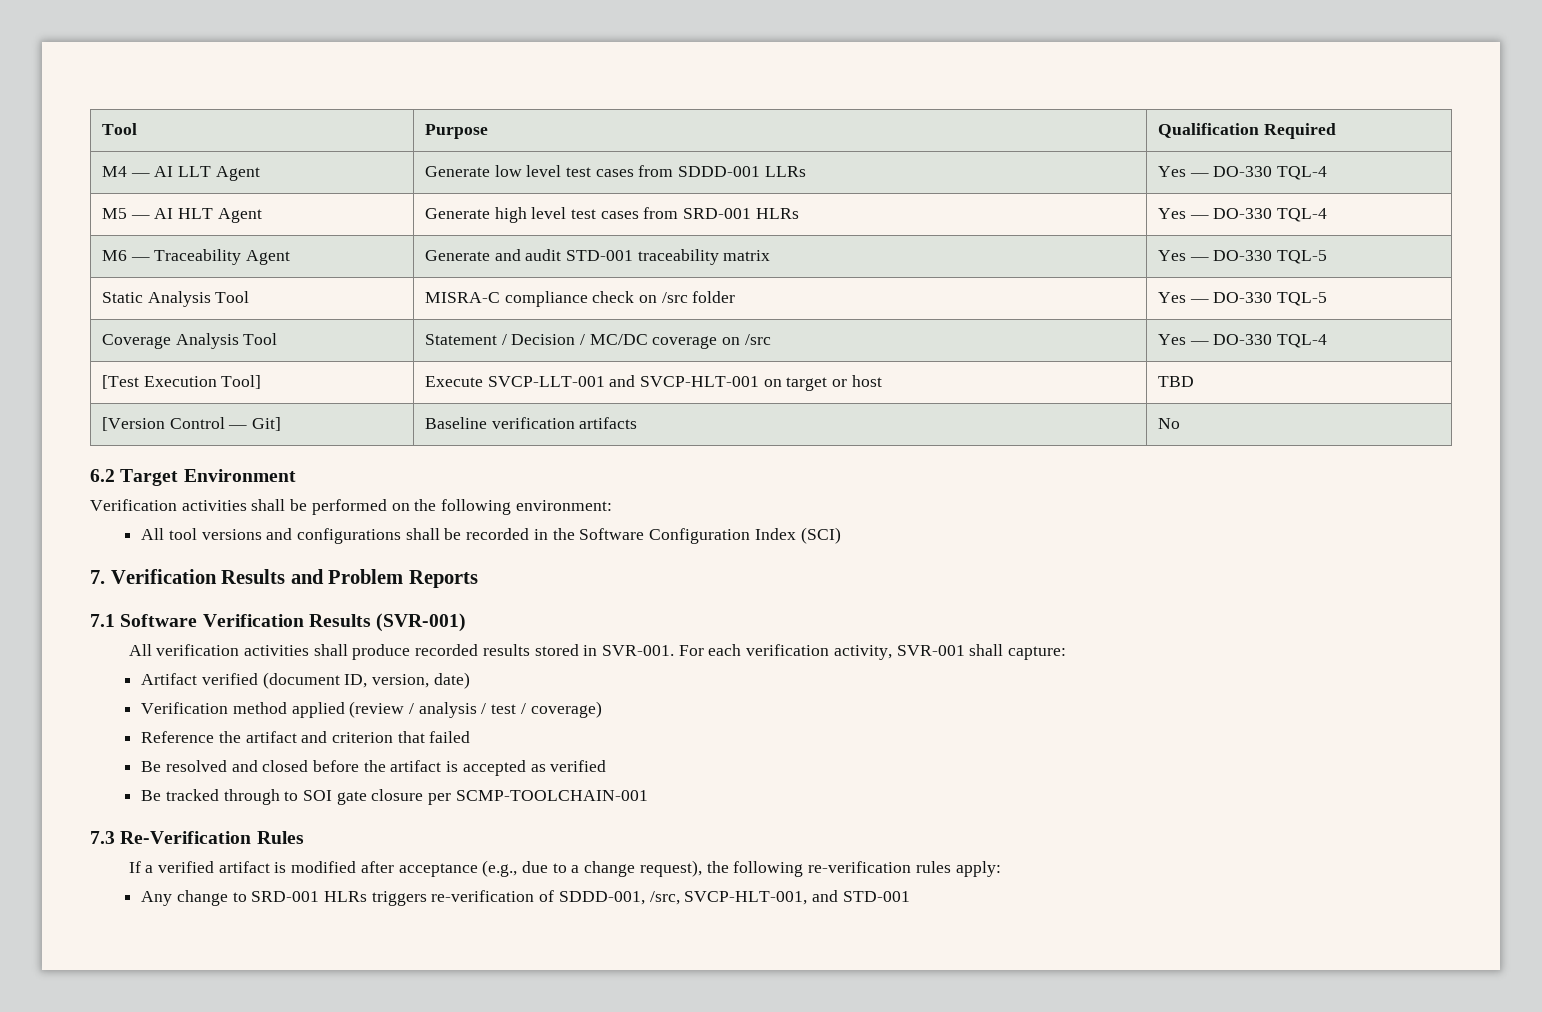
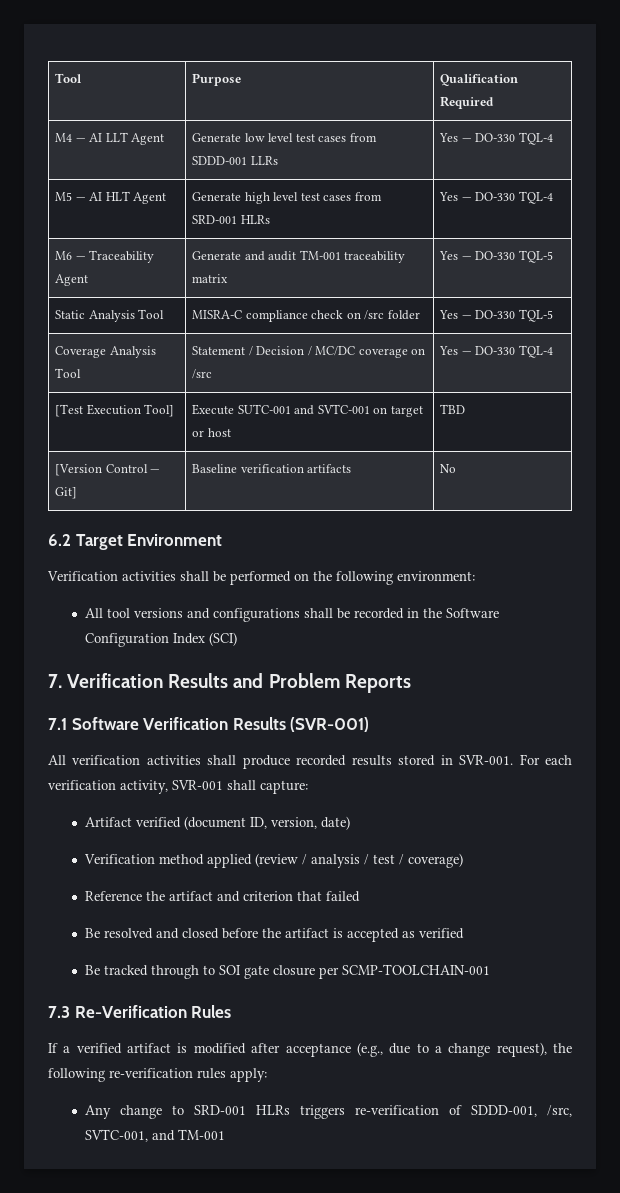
[566,250,634,261] STD-001 -> [299,250,341,260] TM-001
[487,375,760,387] SVCP-LLT-001 and SVCP-HLT-001 -> [237,404,370,415] SUTC-001 and SVTC-001
[684,890,910,905] SVCP-HLT-001, and STD-001 -> [84,1129,225,1142] SVTC-001, and TM-001

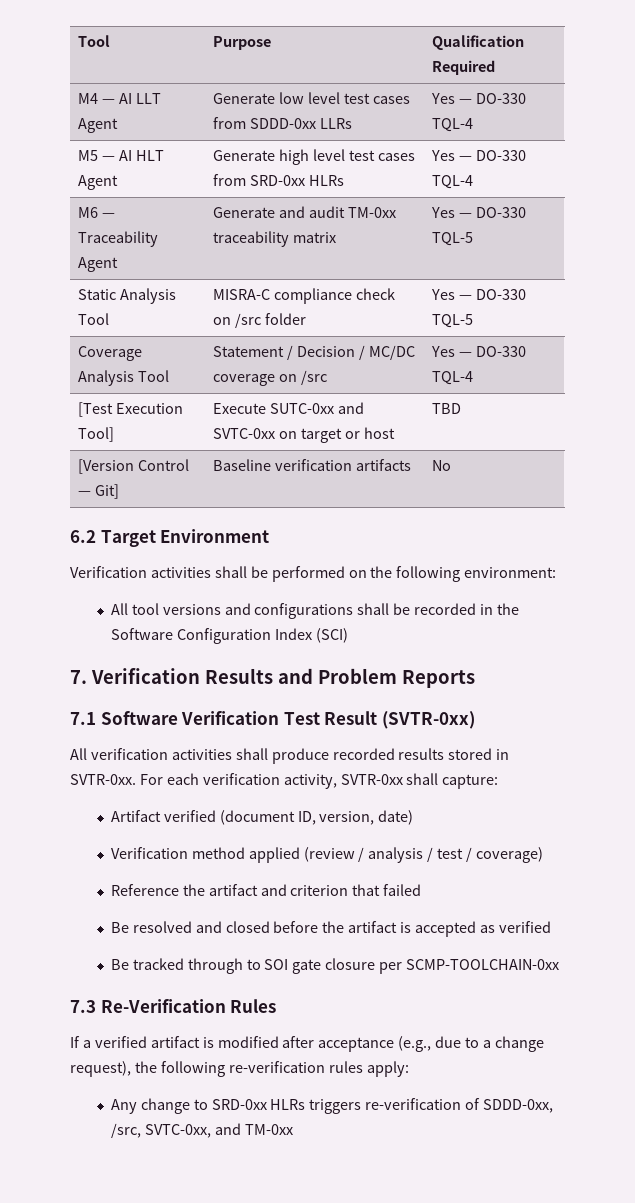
[192,156,248,165] SDDD-001 -> [250,118,317,129] SDDD-0xx
[192,215,238,224] SRD-001 -> [250,175,306,186] SRD-0xx
[299,250,341,260] TM-001 -> [348,207,397,218] TM-0xx
[237,404,370,415] SUTC-001 and SVTC-001 -> [270,402,365,414] [213,428,276,439] SUTC-0xx and SVTC-0xx
[232,717,370,732] Results (SVR-001) -> [283,711,475,729] Test Result (SVTR-0xx)
[459,755,514,765] SVR-001. -> [70,774,136,785] SVTR-0xx.
[172,780,223,790] SVR-001 -> [340,774,403,785] SVTR-0xx
[341,964,490,975] SCMP-TOOLCHAIN-001 -> [406,959,560,970] SCMP-TOOLCHAIN-0xx
[193,1105,246,1115] SRD-001 -> [211,1099,267,1110] SRD-0xx
[470,1105,572,1117] [84,1129,225,1142] SDDD-001, /src, SVTC-001, and TM-001 -> [483,1099,554,1113] [110,1123,293,1138] SDDD-0xx, /src, SVTC-0xx, and TM-0xx

